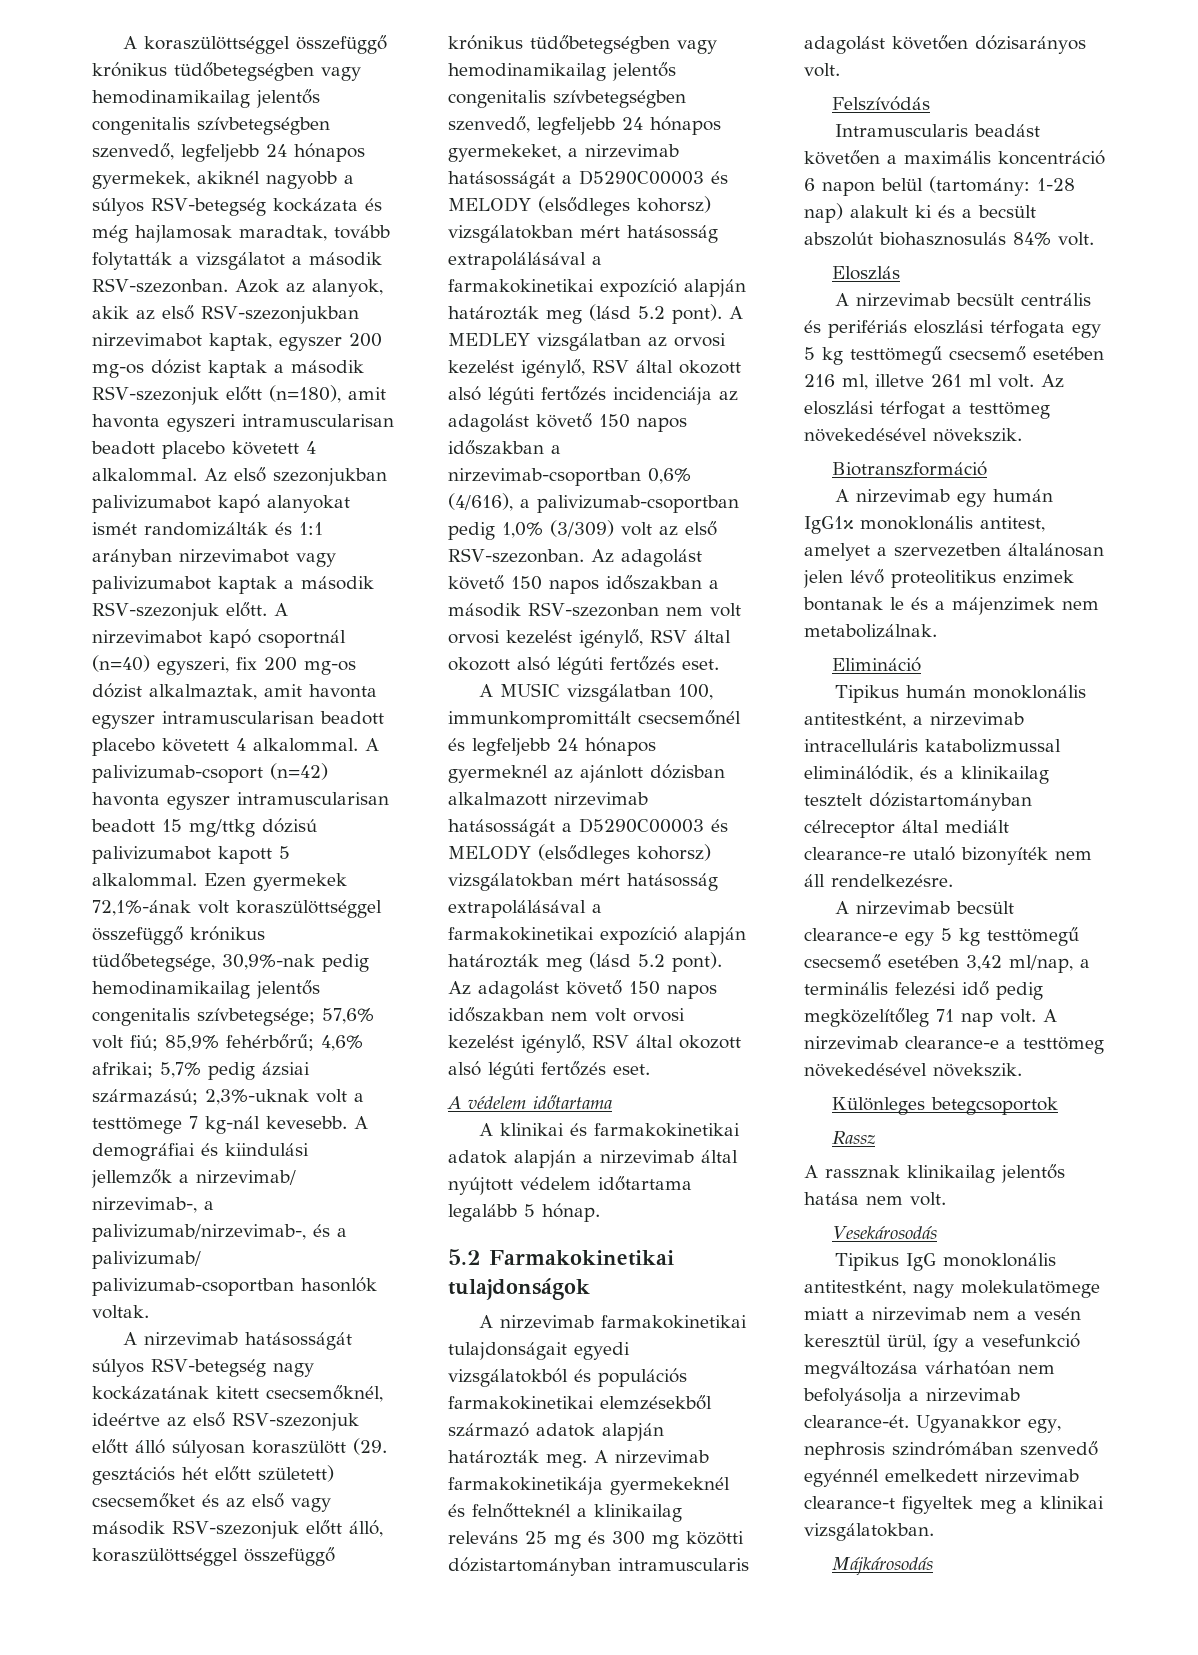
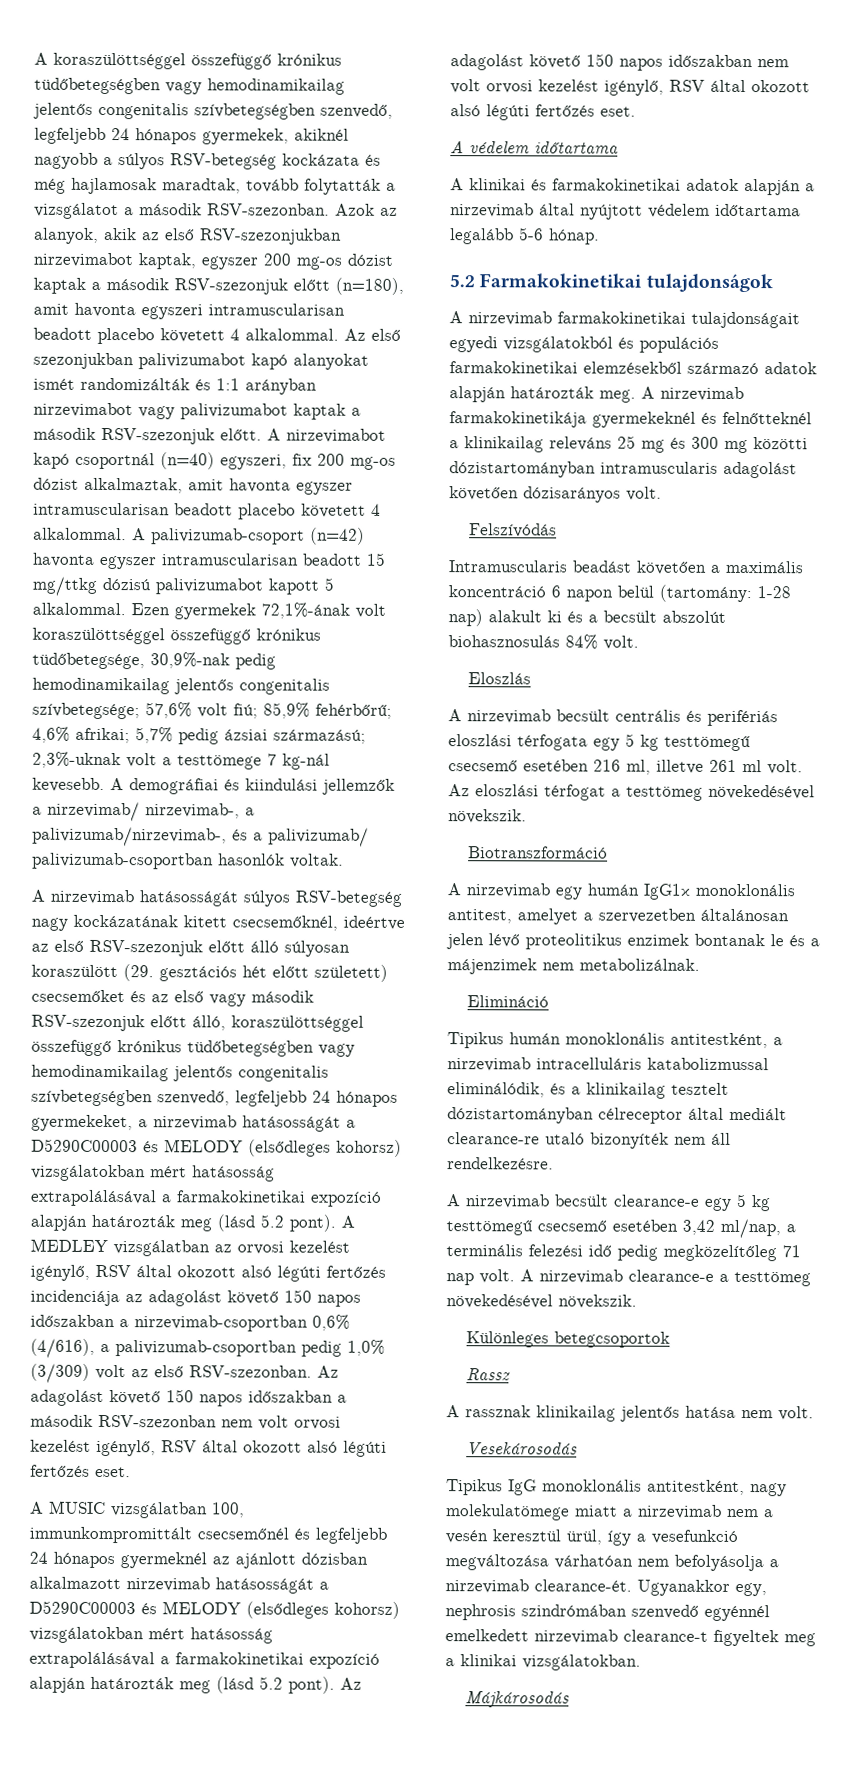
[524,1204,535,1217] 5 -> [519,227,544,241] 5-6

